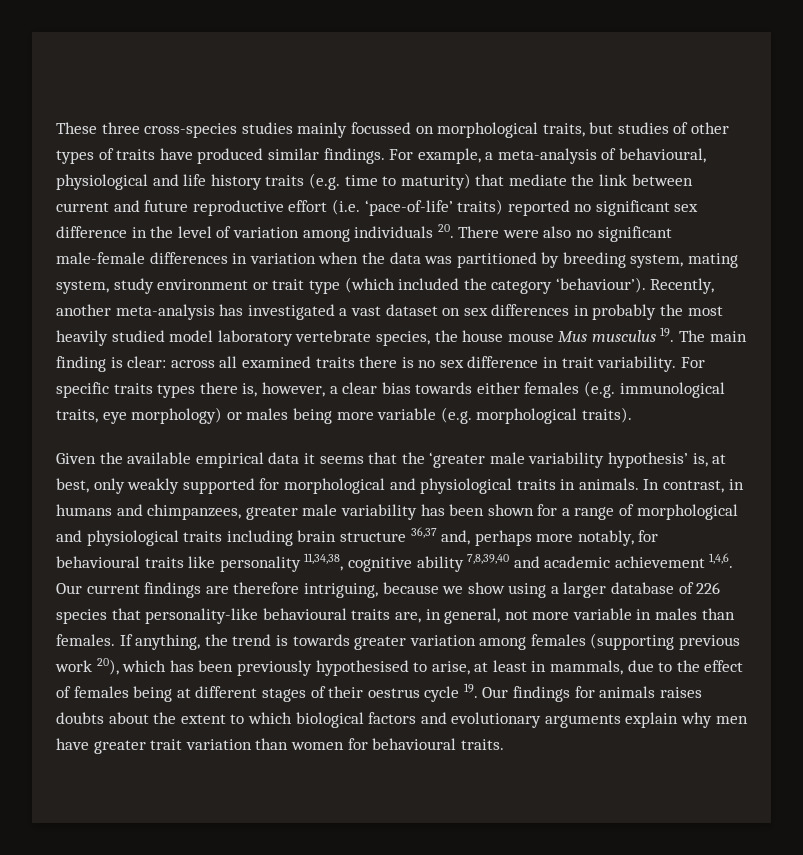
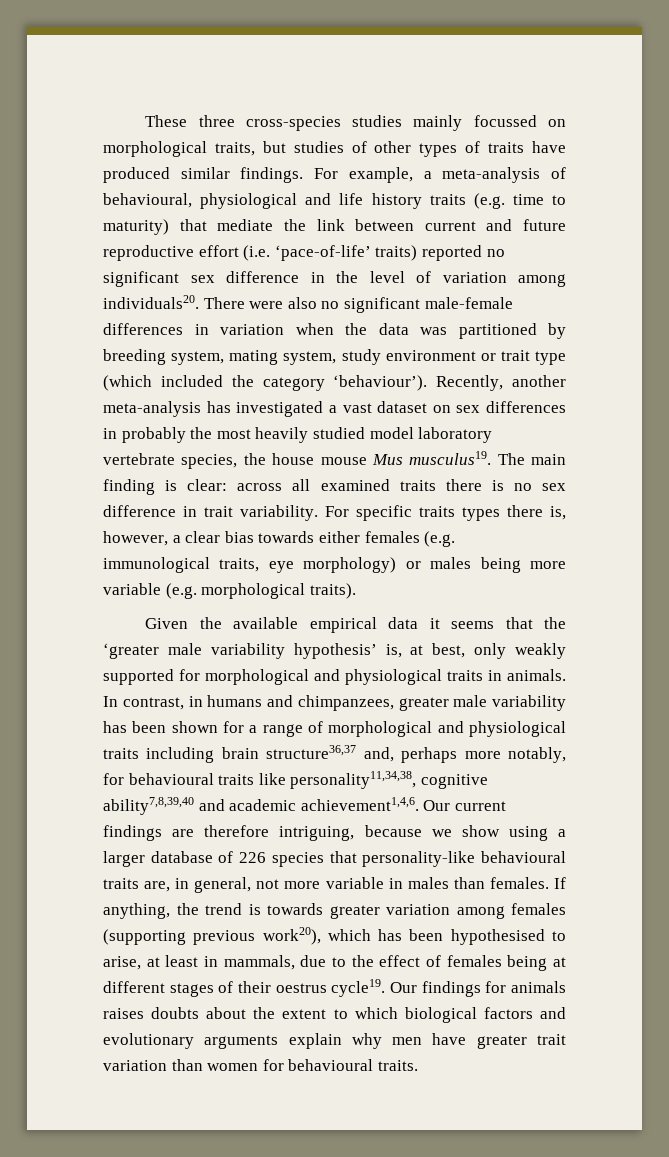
[354,224,454,238] individuals 20. -> [103,295,199,309] individuals20.
[591,327,675,342] musculus 19. -> [409,451,492,465] musculus19.
[339,527,437,542] structure 36,37 -> [266,745,357,759] structure36,37
[219,553,734,572] personality 11,34,38, cognitive ability 7,8,39,40 and academic achievement 1,4,6. -> [290,771,488,789] [103,797,419,815] personality11,34,38, cognitive ability7,8,39,40 and academic achievement1,4,6.
[55,658,119,675] work 20), -> [262,927,321,945] work20),
[236,660,312,676] previously -> (444, 935) none
[424,683,478,702] cycle 19. -> [331,979,386,997] cycle19.

